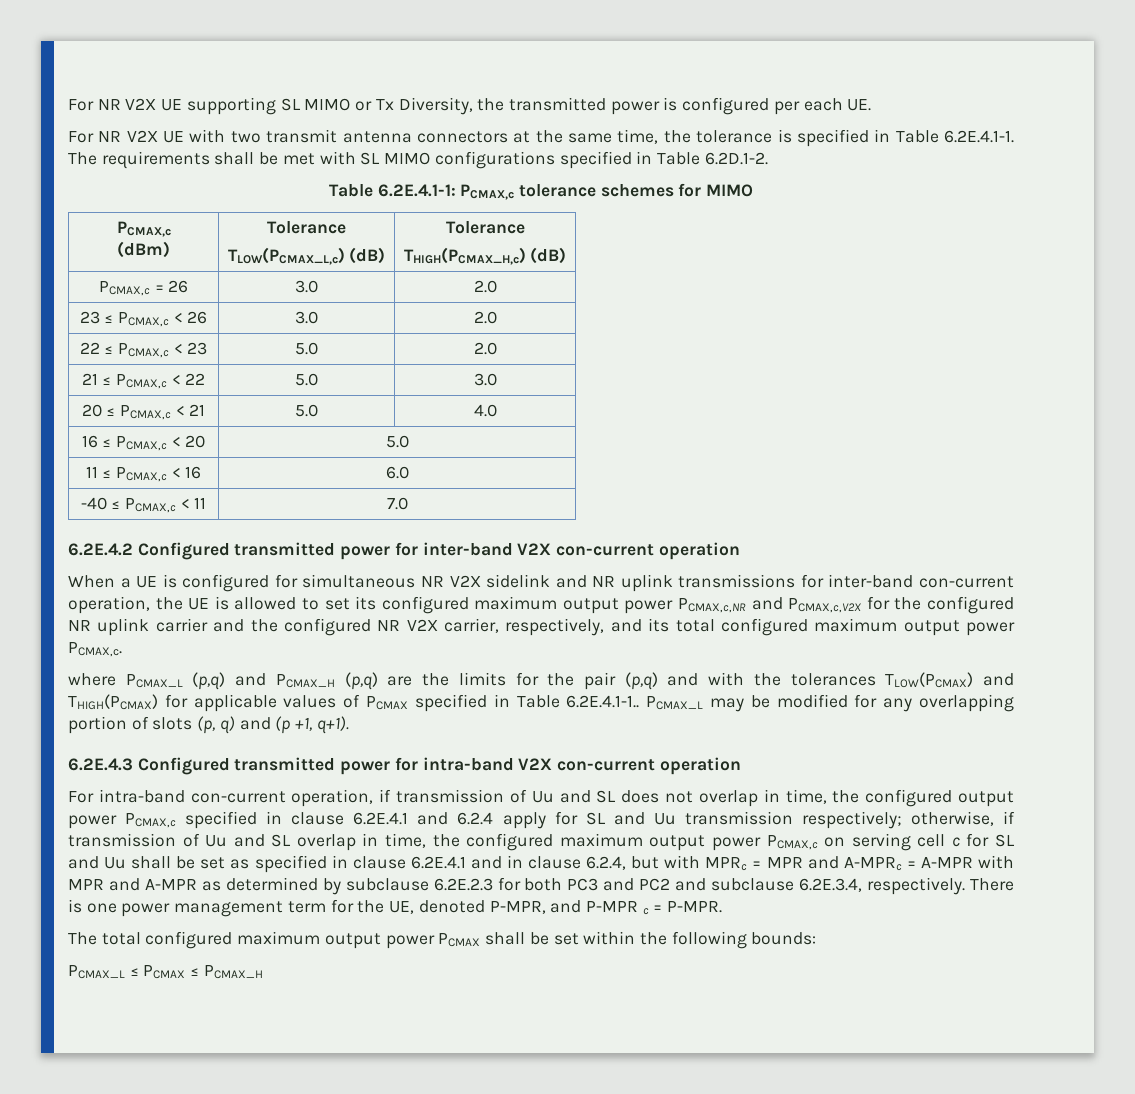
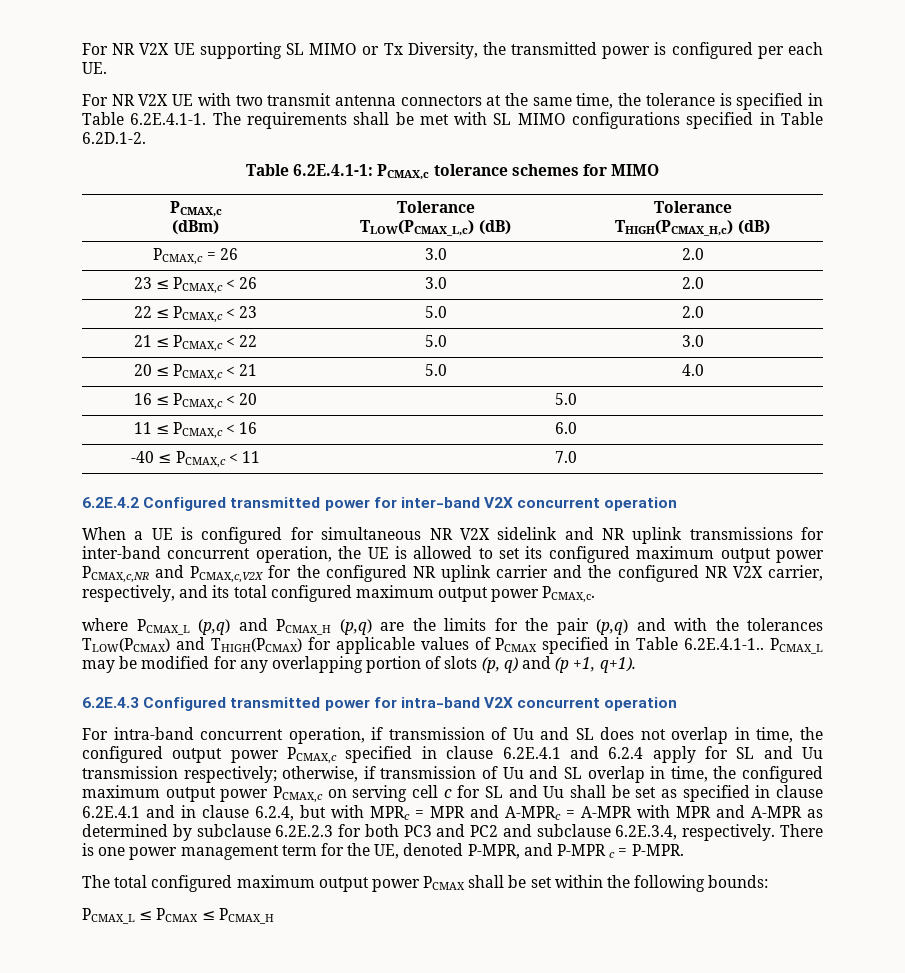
[556,544,655,556] con-current -> [517,498,601,508] concurrent
[919,576,1014,588] con-current -> [167,548,251,559] concurrent
[557,759,656,771] con-current -> [517,698,601,708] concurrent
[190,791,286,803] con-current -> [200,729,284,740] concurrent

